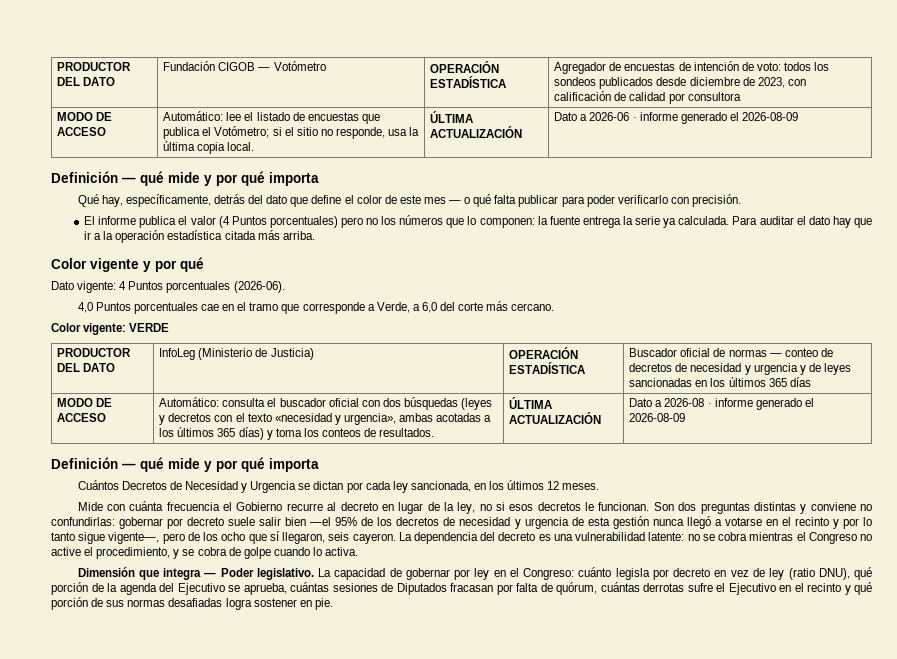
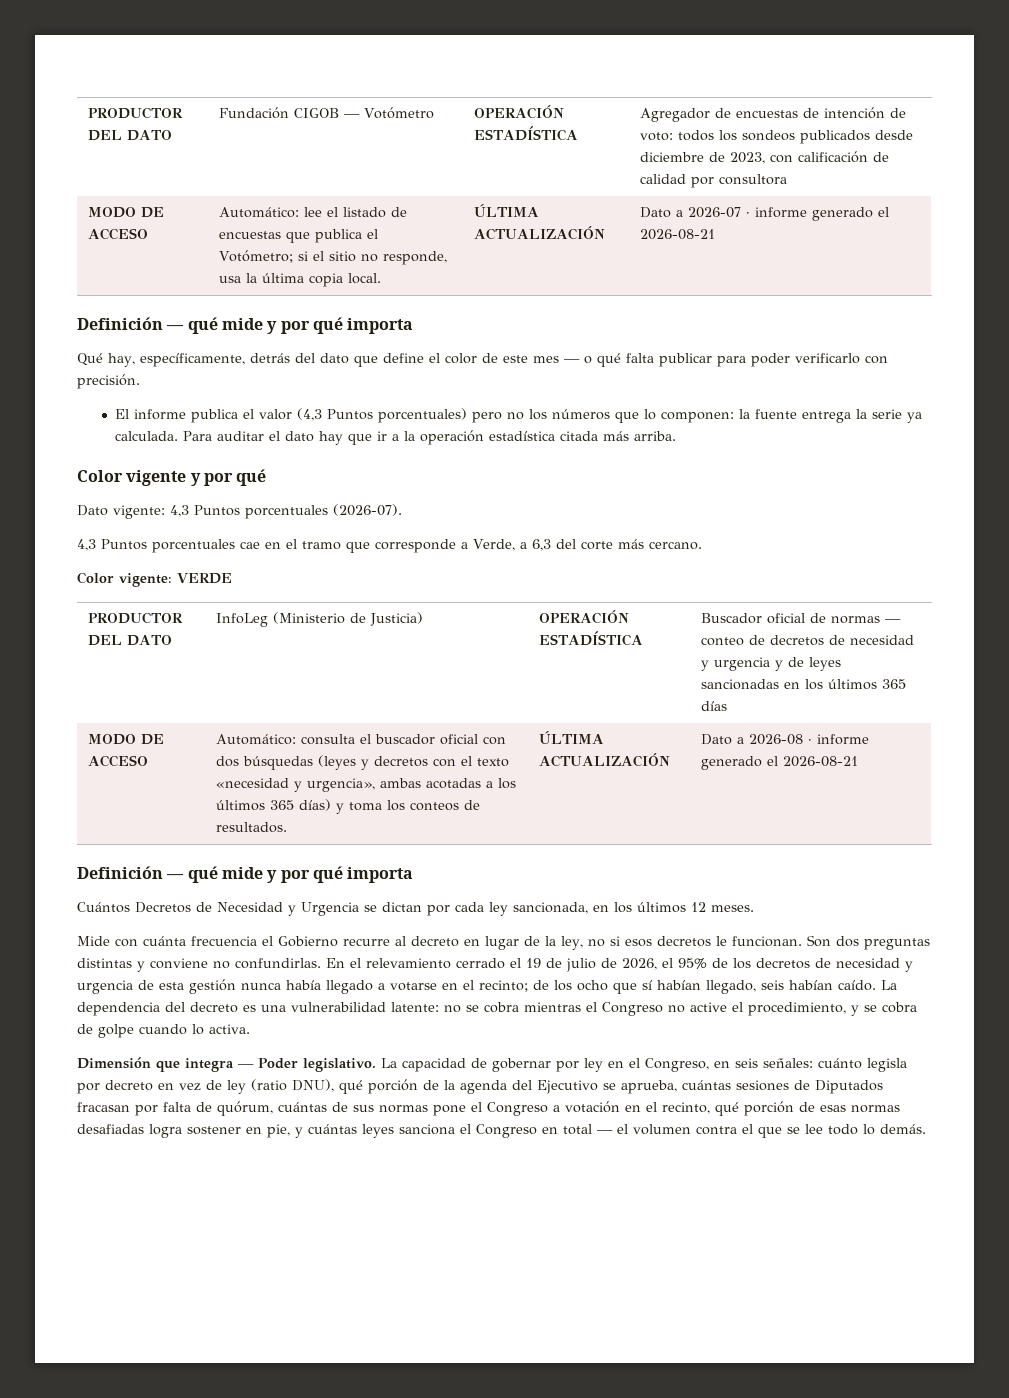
[589,112,798,124] 2026-06 · informe generado el 2026-08-09 -> [687,207,889,221] [639,229,715,240] 2026-07 · informe generado el 2026-08-21
[218,216,230,228] (4 -> [297,408,323,421] (4,3
[119,281,285,293] [77,302,93,313] 4 Puntos porcentuales (2026-06). // 4,0 -> [170,504,402,519] [77,539,96,551] 4,3 Puntos porcentuales (2026-07). // 4,3
[421,302,437,313] 6,0 -> [531,539,551,551] 6,3
[629,413,686,422] 2026-08-09 -> [782,756,858,767] 2026-08-21
[51,517,332,529] confundirlas: gobernar por decreto suele salir bien —el -> [235,958,673,972] confundirlas. En el relevamiento cerrado el 19 de julio de 2026, el
[686,516,711,529] llegó -> [286,980,373,994] había llegado
[794,517,873,529] [51,532,185,544] recinto y por lo tanto sigue vigente—, pero -> [479,980,528,992] recinto;
[282,532,396,544] llegaron, seis cayeron. -> [657,980,876,994] habían llegado, seis habían caído.
[523,568,575,580] Congreso: -> [645,1058,813,1072] Congreso, en seis señales:
[643,582,872,595] [51,597,125,610] derrotas sufre el Ejecutivo en el recinto y qué porción de sus -> [332,1101,846,1116] de sus normas pone el Congreso a votación en el recinto, qué porción de esas
[314,598,333,610] pie. -> [267,1124,926,1138] pie, y cuántas leyes sanciona el Congreso en total — el volumen contra el que se lee todo lo demás.

